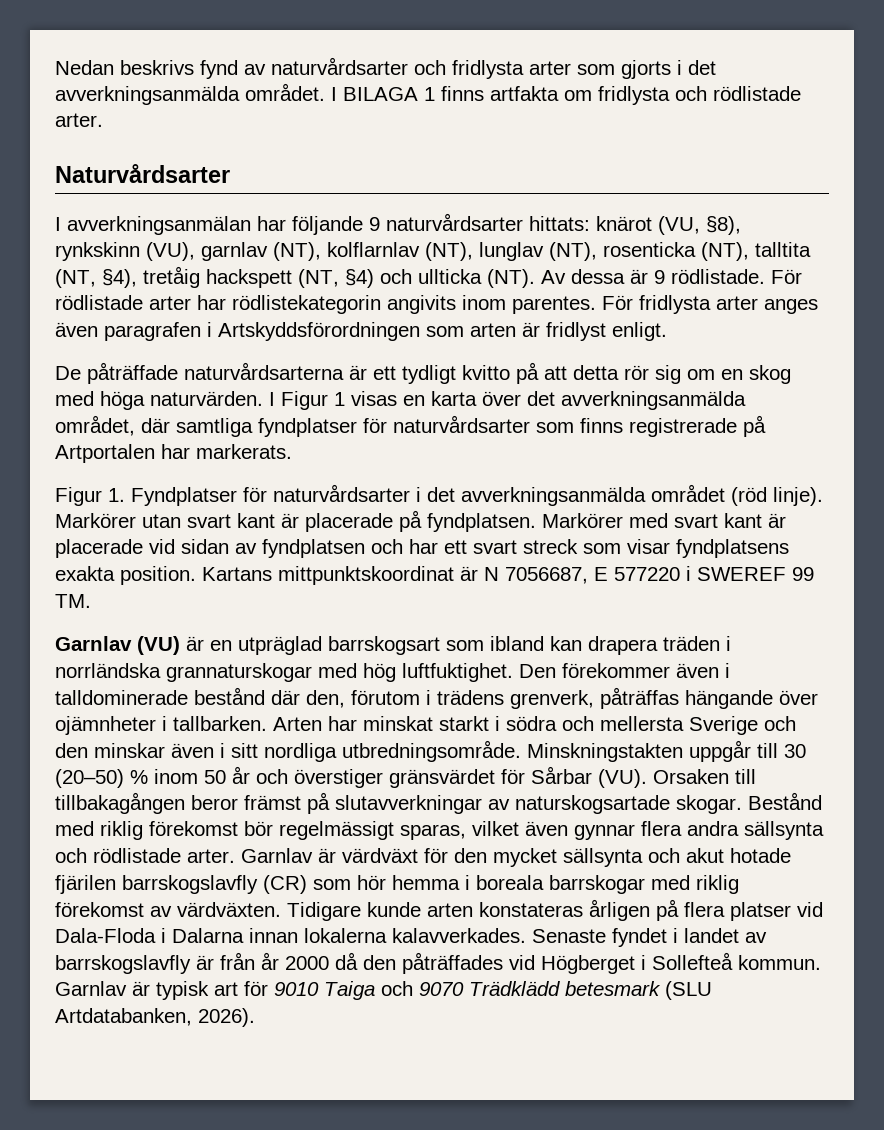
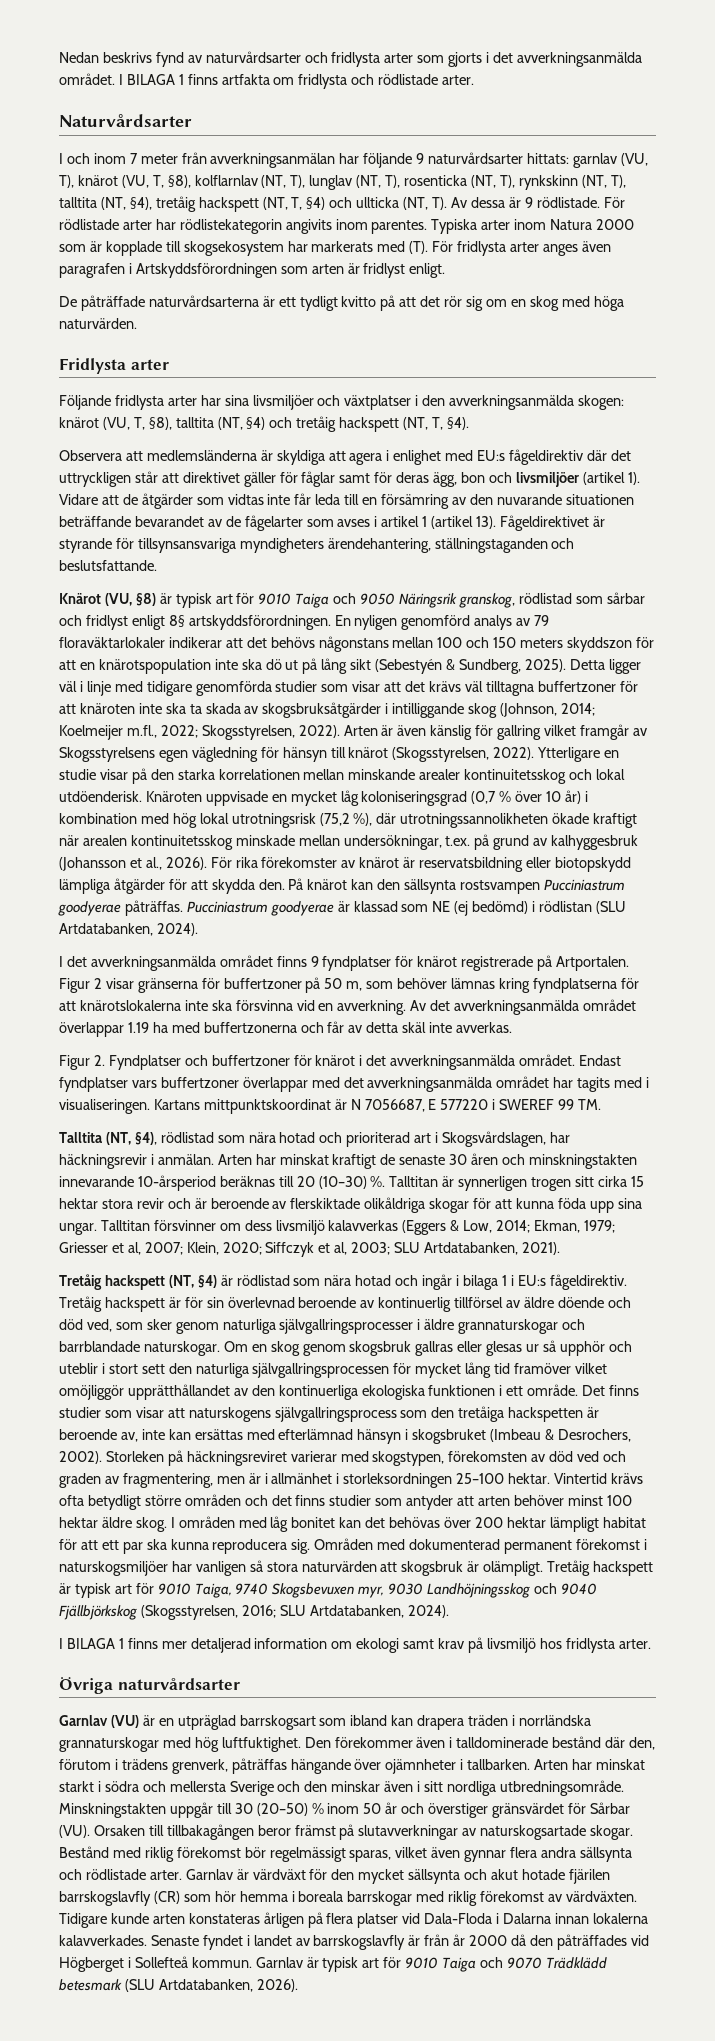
(61, 224) none -> [66,152,207,164] och inom 7 meter från
[596,216,741,235] [55,242,749,261] knärot (VU, §8), rynkskinn (VU), garnlav (NT), kolflarnlav (NT), lunglav (NT), rosenticka (NT), -> [572,153,648,168] [59,175,626,190] garnlav (VU, T), knärot (VU, T, §8), kolflarnlav (NT, T), lunglav (NT, T), rosenticka (NT, T), rynkskinn (NT, T),
(339, 278) none -> [291,197,303,210] T,
[487,269,535,288] (NT). -> [403,197,448,210] (NT, T).
(596, 305) none -> [431,219,635,234] [59,241,429,256] Typiska arter inom Natura 2000 som är kopplade till skogsekosystem har markerats med (T).
[573,365,619,380] detta -> [420,296,441,307] det
[269,391,746,410] [55,415,766,437] [55,444,292,463] [55,484,823,506] [55,510,786,532] [55,539,789,558] [55,566,196,585] I Figur 1 visas en karta över det avverkningsanmälda området, där samtliga fyndplatser för naturvårdsarter som finns registrerade på Artportalen har markerats. // Figur 1. Fyndplatser för naturvårdsarter i det avverkningsanmälda området (röd linje). Markörer utan svart kant är placerade på fyndplatsen. Markörer med svart kant är placerade vid sidan av fyndplatsen och har ett svart streck som visar fyndplatsens exakta position. -> [59,358,169,374] [59,395,625,410] [59,416,469,432] [59,449,631,465] [59,471,640,487] [59,493,634,509] [59,515,605,531] [59,538,575,553] [59,560,157,571] [59,592,645,608] [59,615,550,630] [59,636,654,652] [59,658,641,674] [59,681,638,696] [59,702,595,718] [59,724,647,740] [59,747,620,762] [59,768,626,784] [59,790,588,806] [59,813,638,828] [59,834,639,850] [59,857,631,872] [59,878,625,894] [58,900,626,916] [59,923,198,936] [59,955,630,971] [59,977,639,993] [59,999,637,1015] [59,1021,513,1037] [59,1054,622,1070] [59,1076,650,1092] [59,1099,150,1114] // Fridlysta arter // Följande fridlysta arter har sina livsmiljöer och växtplatser i den avverkningsanmälda skogen: knärot (VU, T, §8), talltita (NT, §4) och tretåig hackspett (NT, T, §4). // Observera att medlemsländerna är skyldiga att agera i enlighet med EU:s fågeldirektiv där det uttryckligen står att direktivet gäller för fåglar samt för deras ägg, bon och livsmiljöer (artikel 1). Vidare att de åtgärder som vidtas inte får leda till en försämring av den nuvarande situationen beträffande bevarandet av de fågelarter som avses i artikel 1 (artikel 13). Fågeldirektivet är styrande för tillsynsansvariga myndigheters ärendehantering, ställningstaganden och beslutsfattande. // Knärot (VU, §8) är typisk art för 9010 Taiga och 9050 Näringsrik granskog, rödlistad som sårbar och fridlyst enligt 8§ artskyddsförordningen. En nyligen genomförd analys av 79 floraväktarlokaler indikerar att det behövs någonstans mellan 100 och 150 meters skyddszon för att en knärotspopulation inte ska dö ut på lång sikt (Sebestyén & Sundberg, 2025). Detta ligger väl i linje med tidigare genomförda studier som visar att det krävs väl tilltagna buffertzoner för att knäroten inte ska ta skada av skogsbruksåtgärder i intilliggande skog (Johnson, 2014; Koelmeijer m.fl., 2022; Skogsstyrelsen, 2022). Arten är även känslig för gallring vilket framgår av Skogsstyrelsens egen vägledning för hänsyn till knärot (Skogsstyrelsen, 2022). Ytterligare en studie visar på den starka korrelationen mellan minskande arealer kontinuitetsskog och lokal utdöenderisk. Knäroten uppvisade en mycket låg koloniseringsgrad (0,7 % över 10 år) i kombination med hög lokal utrotningsrisk (75,2 %), där utrotningssannolikheten ökade kraftigt när arealen kontinuitetsskog minskade mellan undersökningar, t.ex. på grund av kalhyggesbruk (Johansson et al., 2026). För rika förekomster av knärot är reservatsbildning eller biotopskydd lämpliga åtgärder för att skydda den. På knärot kan den sällsynta rostsvampen Pucciniastrum goodyerae påträffas. Pucciniastrum goodyerae är klassad som NE (ej bedömd) i rödlistan (SLU Artdatabanken, 2024). // I det avverkningsanmälda området finns 9 fyndplatser för knärot registrerade på Artportalen. Figur 2 visar gränserna för buffertzoner på 50 m, som behöver lämnas kring fyndplatserna för att knärotslokalerna inte ska försvinna vid en avverkning. Av det avverkningsanmälda området överlappar 1.19 ha med buffertzonerna och får av detta skäl inte avverkas. // Figur 2. Fyndplatser och buffertzoner för knärot i det avverkningsanmälda området. Endast fyndplatser vars buffertzoner överlappar med det avverkningsanmälda området har tagits med i visualiseringen.
(91, 601) none -> [59,1131,570,1147] [59,1153,637,1169] [59,1175,644,1191] [59,1197,642,1213] [59,1220,615,1235] [59,1242,560,1257] [59,1274,627,1290] [59,1296,631,1312] [59,1319,586,1334] [59,1340,632,1356] [59,1362,607,1378] [59,1384,640,1400] [59,1406,600,1422] [59,1429,631,1444] [59,1450,627,1466] [59,1473,643,1488] [59,1494,632,1510] [59,1516,646,1532] [59,1538,647,1554] [59,1560,654,1576] [59,1583,597,1598] [59,1605,449,1620] [59,1637,651,1653] [59,1677,240,1694] // Talltita (NT, §4), rödlistad som nära hotad och prioriterad art i Skogsvårdslagen, har häckningsrevir i anmälan. Arten har minskat kraftigt de senaste 30 åren och minskningstakten innevarande 10-årsperiod beräknas till 20 (10–30) %. Talltitan är synnerligen trogen sitt cirka 15 hektar stora revir och är beroende av flerskiktade olikåldriga skogar för att kunna föda upp sina ungar. Talltitan försvinner om dess livsmiljö kalavverkas (Eggers & Low, 2014; Ekman, 1979; Griesser et al, 2007; Klein, 2020; Siffczyk et al, 2003; SLU Artdatabanken, 2021). // Tretåig hackspett (NT, §4) är rödlistad som nära hotad och ingår i bilaga 1 i EU:s fågeldirektiv. Tretåig hackspett är för sin överlevnad beroende av kontinuerlig tillförsel av äldre döende och död ved, som sker genom naturliga självgallringsprocesser i äldre grannaturskogar och barrblandade naturskogar. Om en skog genom skogsbruk gallras eller glesas ur så upphör och uteblir i stort sett den naturliga självgallringsprocessen för mycket lång tid framöver vilket omöjliggör upprätthållandet av den kontinuerliga ekologiska funktionen i ett område. Det finns studier som visar att naturskogens självgallringsprocess som den tretåiga hackspetten är beroende av, inte kan ersättas med efterlämnad hänsyn i skogsbruket (Imbeau & Desrochers, 2002). Storleken på häckningsreviret varierar med skogstypen, förekomsten av död ved och graden av fragmentering, men är i allmänhet i storleksordningen 25–100 hektar. Vintertid krävs ofta betydligt större områden och det finns studier som antyder att arten behöver minst 100 hektar äldre skog. I områden med låg bonitet kan det behövas över 200 hektar lämpligt habitat för att ett par ska kunna reproducera sig. Områden med dokumenterad permanent förekomst i naturskogsmiljöer har vanligen så stora naturvärden att skogsbruk är olämpligt. Tretåig hackspett är typisk art för 9010 Taiga, 9740 Skogsbevuxen myr, 9030 Landhöjningsskog och 9040 Fjällbjörkskog (Skogsstyrelsen, 2016; SLU Artdatabanken, 2024). // I BILAGA 1 finns mer detaljerad information om ekologi samt krav på livsmiljö hos fridlysta arter. // Övriga naturvårdsarter

